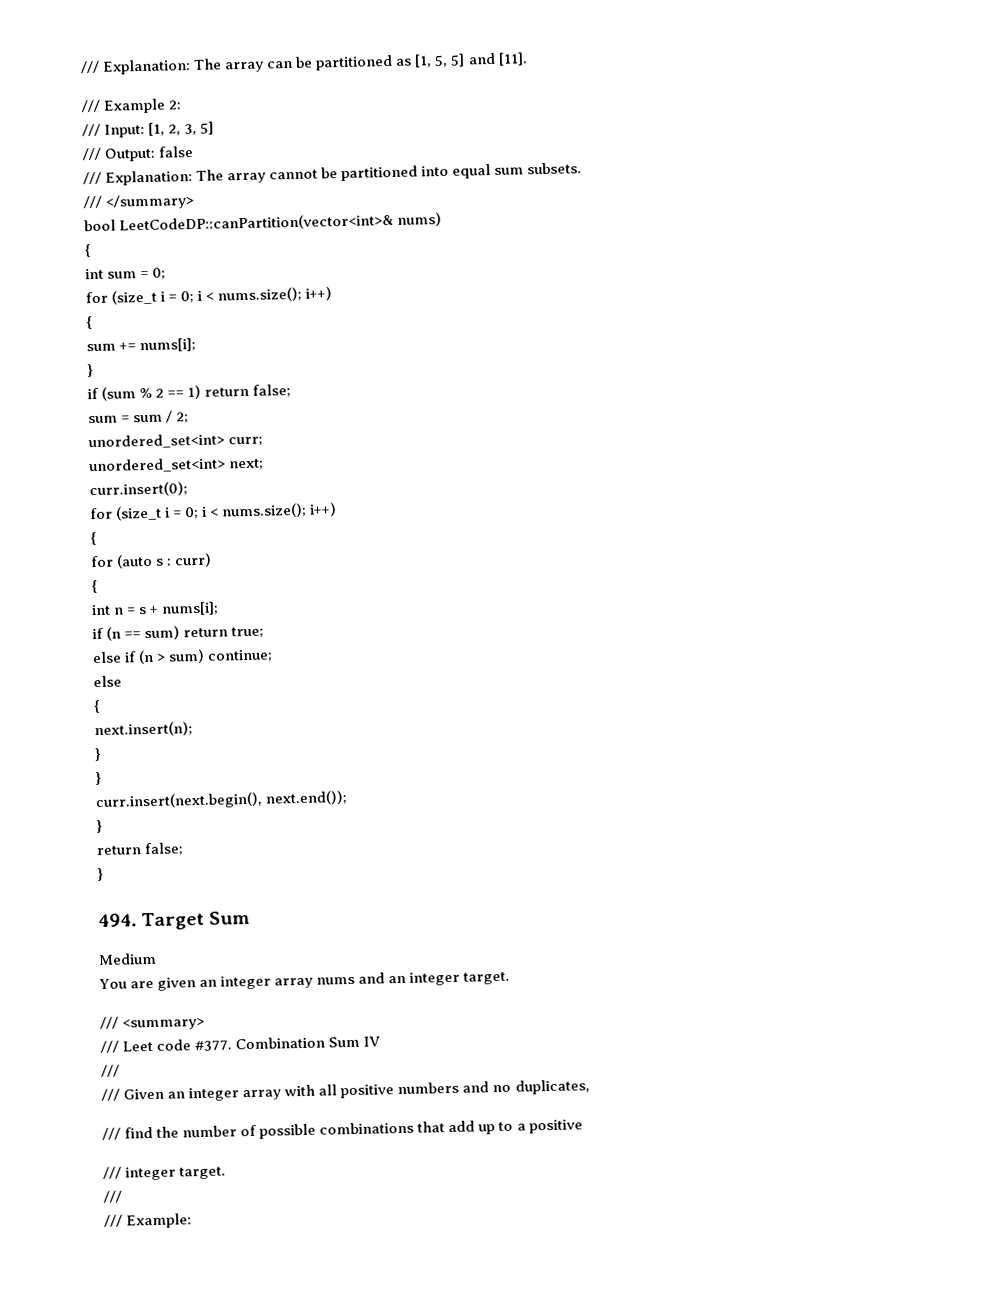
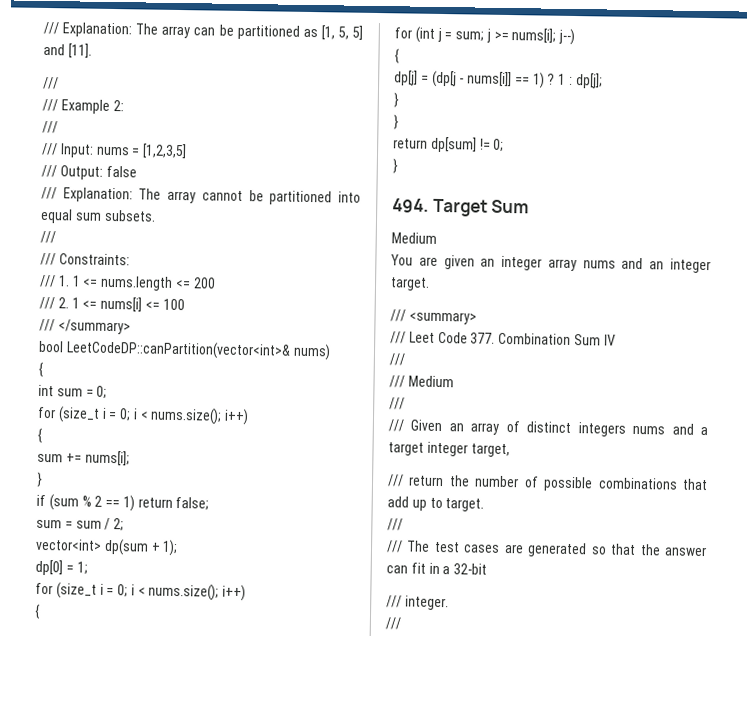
(101, 106) none -> [42,98,58,112] // ///
[104,121,215,138] Input: [1, 2, 3, 5] -> [41,142,188,160] // /// Input: nums = [1,2,3,5]
(102, 202) none -> [40,252,130,266] [39,274,216,291] [39,296,185,313] [39,318,55,332] // /// Constraints: // /// 1. 1 <= nums.length <= 200 // /// 2. 1 <= nums[i] <= 100 // ///
[88,433,264,450] [89,457,265,474] [89,481,188,498] unordered_set<int> curr; // unordered_set<int> next; // curr.insert(0); -> [35,538,179,557] [35,559,88,576] vector<int> dp(sum + 1); // dp[0] = 1;
[116,552,213,569] [91,579,98,594] [91,601,220,616] [92,625,265,641] [92,648,274,665] [93,675,122,688] [93,699,101,714] [94,721,193,738] [94,747,102,762] [95,771,102,786] [95,790,348,811] [96,819,103,834] [96,842,184,857] (auto s : curr) // { // int n = s + nums[i]; // if (n == sum) return true; // else if (n > sum) continue; // else // { // next.insert(n); // } // } // curr.insert(next.begin(), next.end()); // } // return false; -> [414,26,576,46] [394,48,400,64] [394,70,603,89] [393,92,399,108] [393,114,399,130] [393,136,505,153] (int j = sum; j >= nums[i]; j--) // { // dp[j] = (dp[j - nums[i]] == 1) ? 1 : dp[j]; // } // } // return dp[sum] != 0;
[156,1039,233,1052] code #377. -> [437,331,496,344] Code 377.
(120, 1071) none -> [389,375,454,388] [389,397,405,410] // /// Medium // ///
[188,1079,590,1102] [102,1126,154,1141] integer array with all positive numbers and no duplicates, // /// find -> [470,421,708,437] [388,441,510,458] [387,474,445,487] array of distinct integers nums and a target integer target, // /// return
[516,1119,583,1134] [103,1166,177,1181] a positive // /// integer -> (443, 503) none
[126,1213,193,1229] Example: -> [406,540,707,558] [386,562,488,575] [386,595,449,611] [385,617,401,630] The test cases are generated so that the answer can fit in a 32-bit // /// integer. // ///

